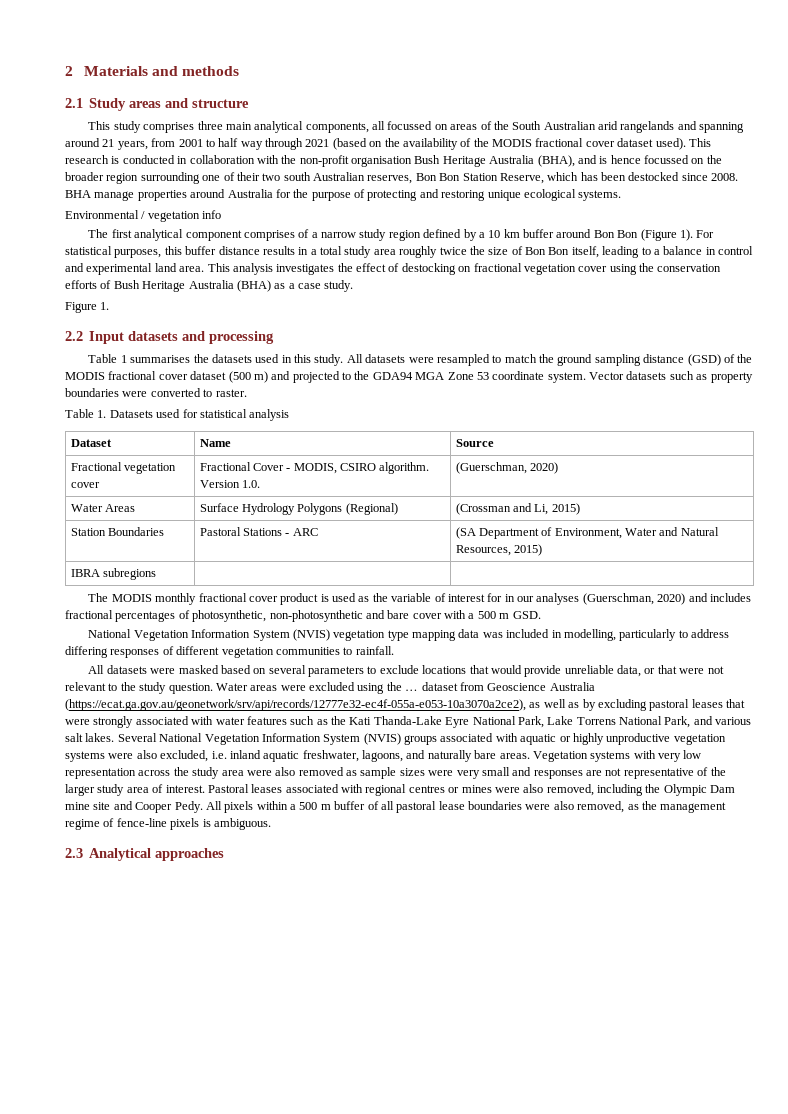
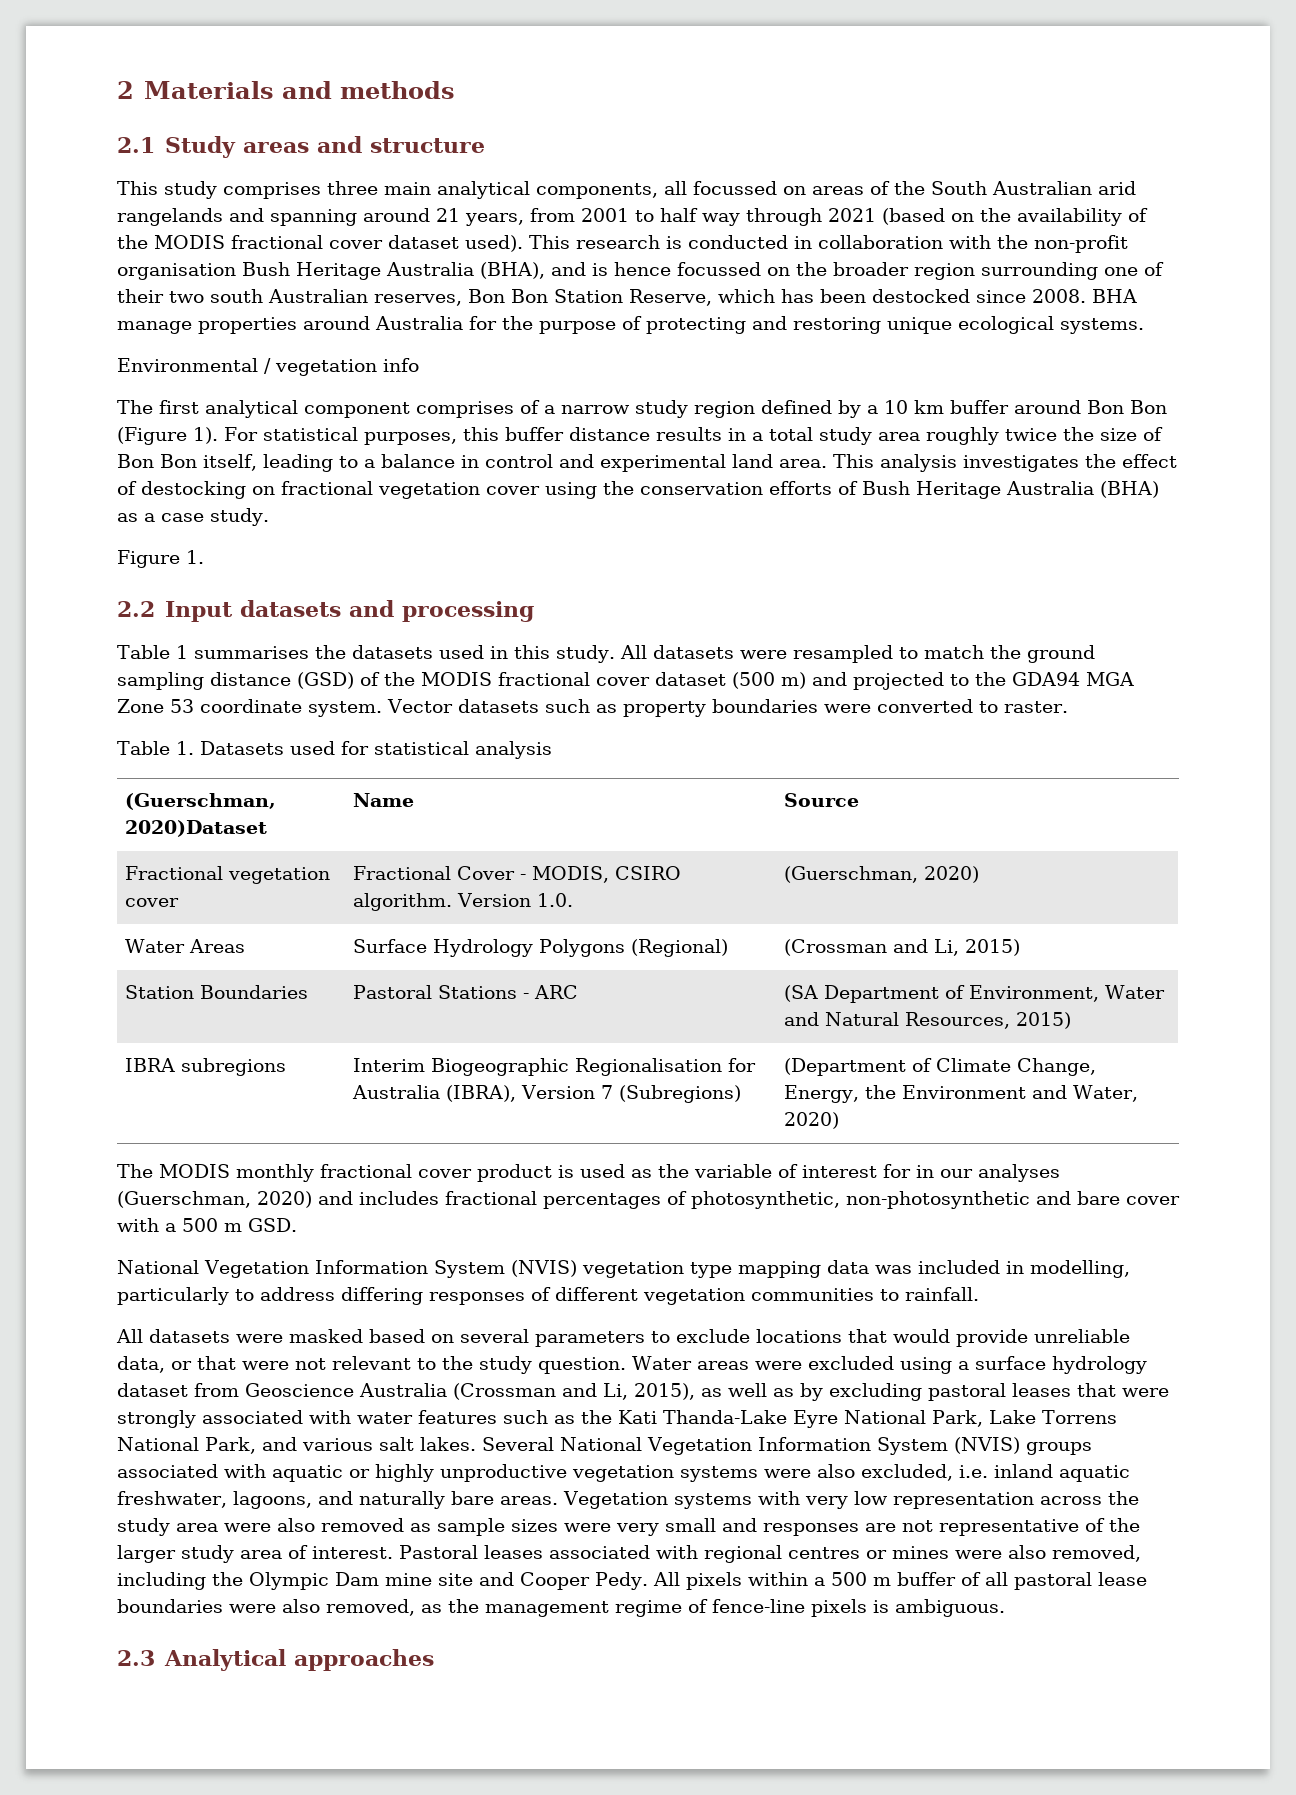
[70,439,112,447] Dataset -> [125,793,277,810] [125,820,268,837] (Guerschman, 2020)Dataset
(156, 574) | -> [353,1058,757,1076] [352,1085,742,1103] [784,1058,1097,1076] [784,1085,1139,1103] [784,1112,840,1129] Interim Biogeographic Regionalisation for Australia (IBRA), Version 7 (Subregions) | (Department of Climate Change, Energy, the Environment and Water, 2020)
[386,682,419,691] the … -> [957,1356,1147,1374] a surface hydrology
[65,699,526,711] (https://ecat.ga.gov.au/geonetwork/srv/api/records/12777e32-ec4f-055a-e053-10a3070a2ce2), -> [453,1383,695,1400] (Crossman and Li, 2015),

